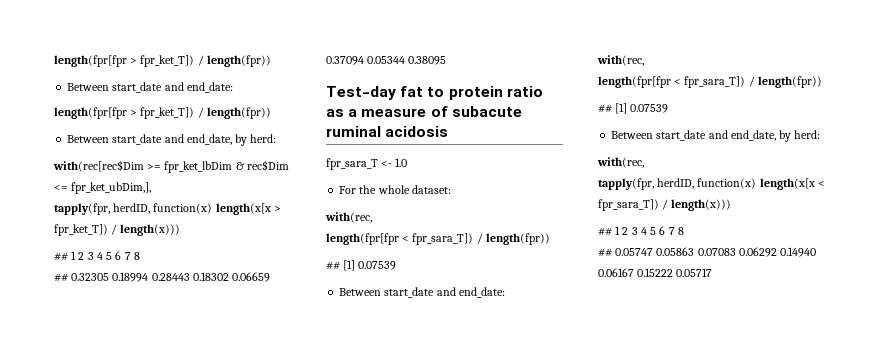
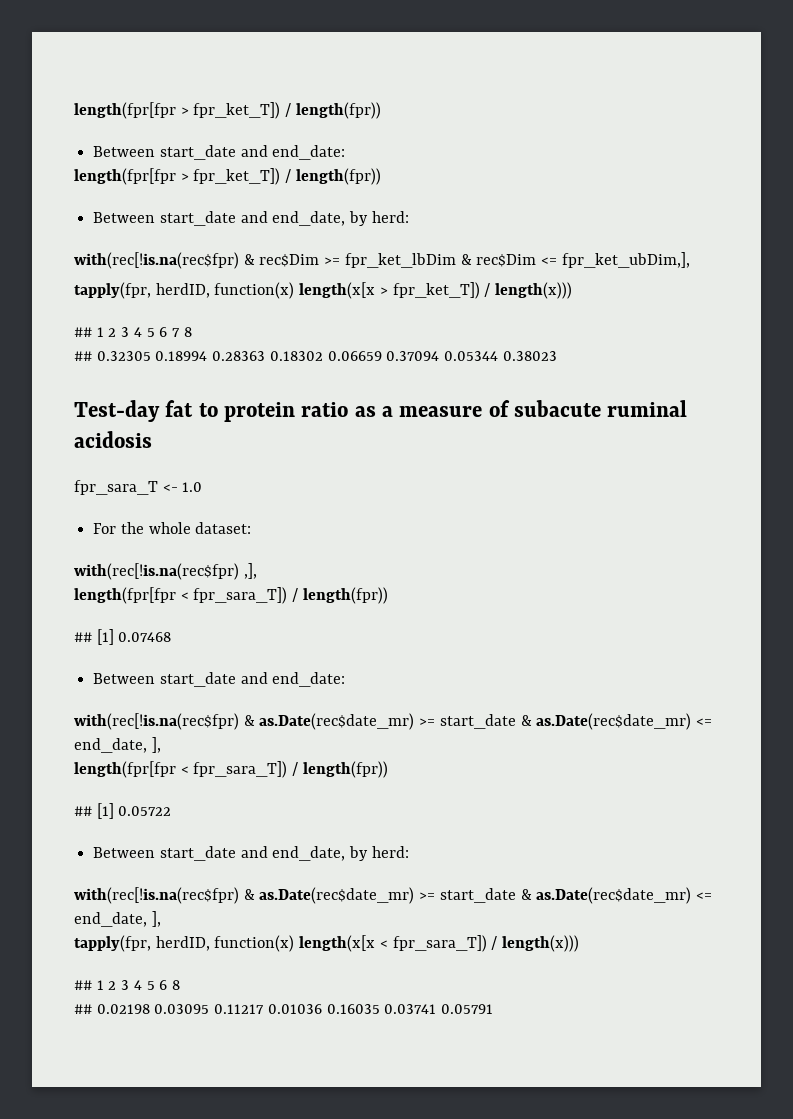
[53,160,144,172] with(rec[rec$Dim -> [74,252,320,269] with(rec[!is.na(rec$fpr) & rec$Dim
[151,273,190,281] 0.28443 -> [212,351,266,361] 0.28363
[408,56,447,65] 0.38095 -> [502,351,557,361] 0.38023
[325,212,372,223] [326,233,550,245] [326,260,397,271] [339,287,505,298] [597,55,644,66] [598,76,822,88] [598,103,669,114] [611,130,821,142] [597,157,644,168] with(rec, // length(fpr[fpr < fpr_sara_T]) / length(fpr)) // ## [1] 0.07539 // Between start_date and end_date: // with(rec, // length(fpr[fpr < fpr_sara_T]) / length(fpr)) // ## [1] 0.07539 // Between start_date and end_date, by herd: // with(rec, -> [74,563,257,580] [74,587,388,604] [74,629,172,645] [93,672,346,687] [74,713,713,730] [74,737,161,753] [74,761,388,778] [74,803,172,819] [93,846,409,861] [74,887,713,904] [74,911,161,927] with(rec[!is.na(rec$fpr) ,], // length(fpr[fpr < fpr_sara_T]) / length(fpr)) // ## [1] 0.07468 // Between start_date and end_date: // with(rec[!is.na(rec$fpr) & as.Date(rec$date_mr) >= start_date & as.Date(rec$date_mr) <= end_date, ], // length(fpr[fpr < fpr_sara_T]) / length(fpr)) // ## [1] 0.05722 // Between start_date and end_date, by herd: // with(rec[!is.na(rec$fpr) & as.Date(rec$date_mr) >= start_date & as.Date(rec$date_mr) <= end_date, ],
[668,227,684,235] [598,247,817,257] [598,268,713,277] 7 8 // ## 0.05747 0.05863 0.07083 0.06292 0.14940 0.06167 0.15222 0.05717 -> [172,980,181,990] [74,1004,494,1014] 8 // ## 0.02198 0.03095 0.11217 0.01036 0.16035 0.03741 0.05791

